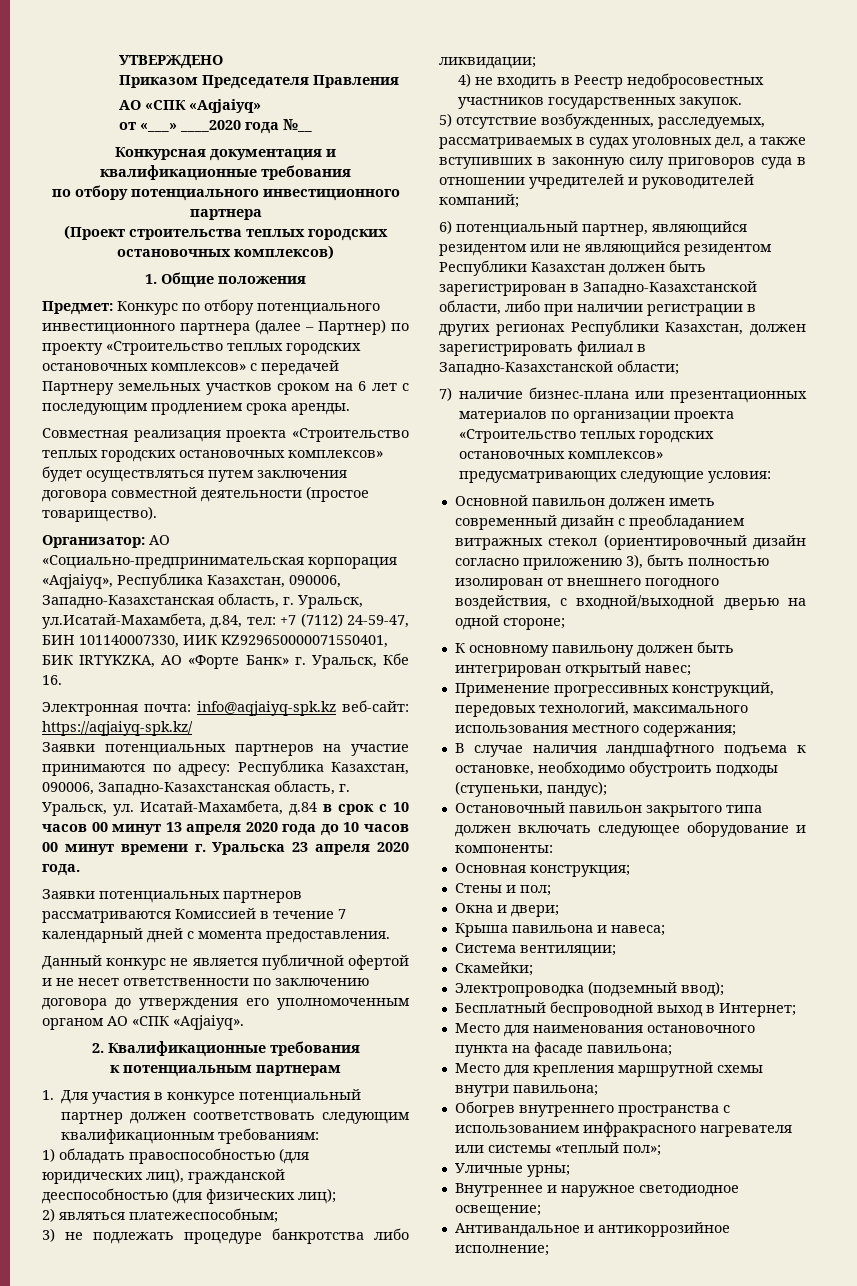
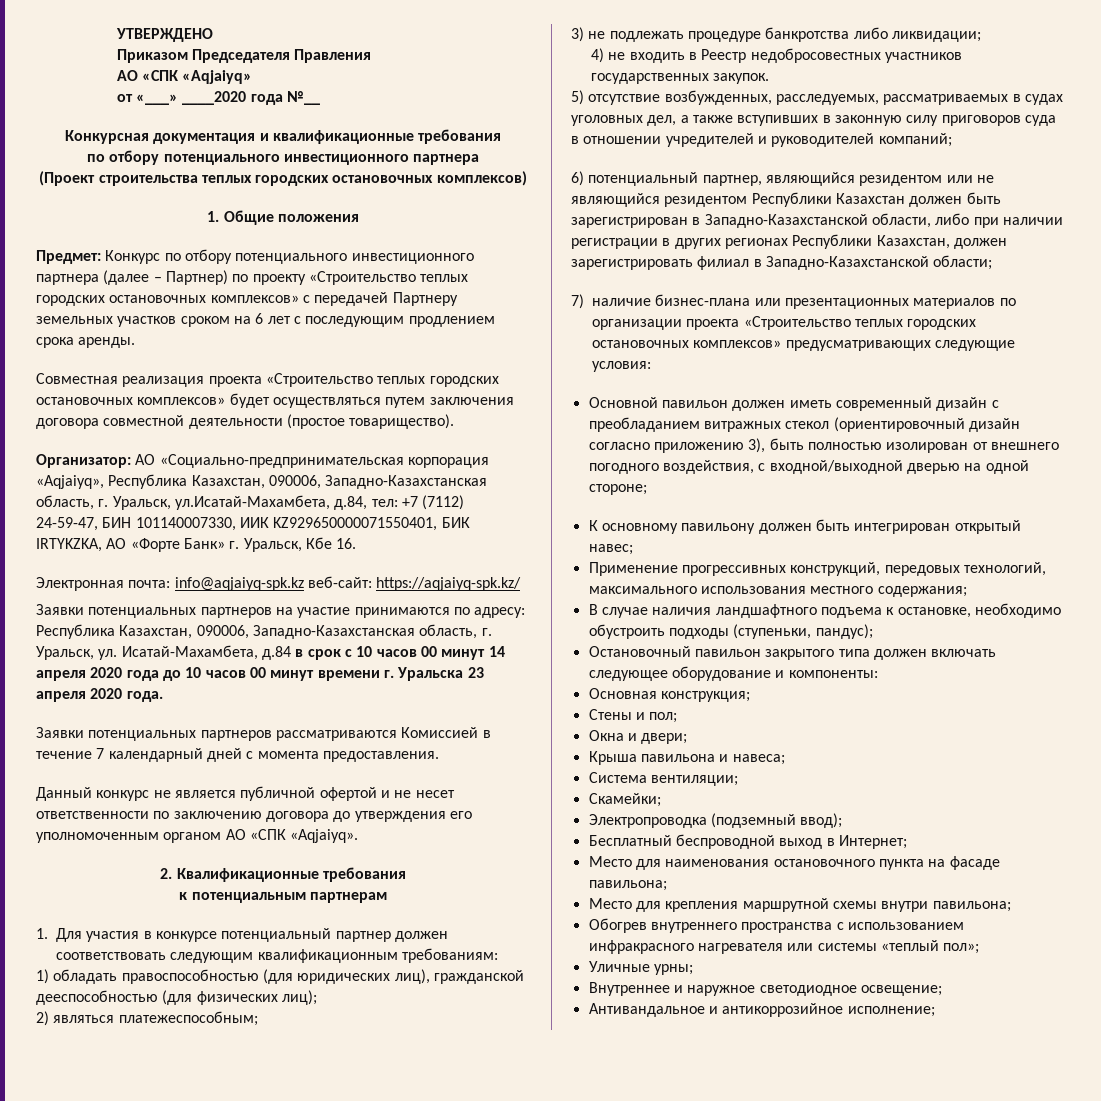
[165,822,182,832] 13 -> [488,646,505,657] 14

